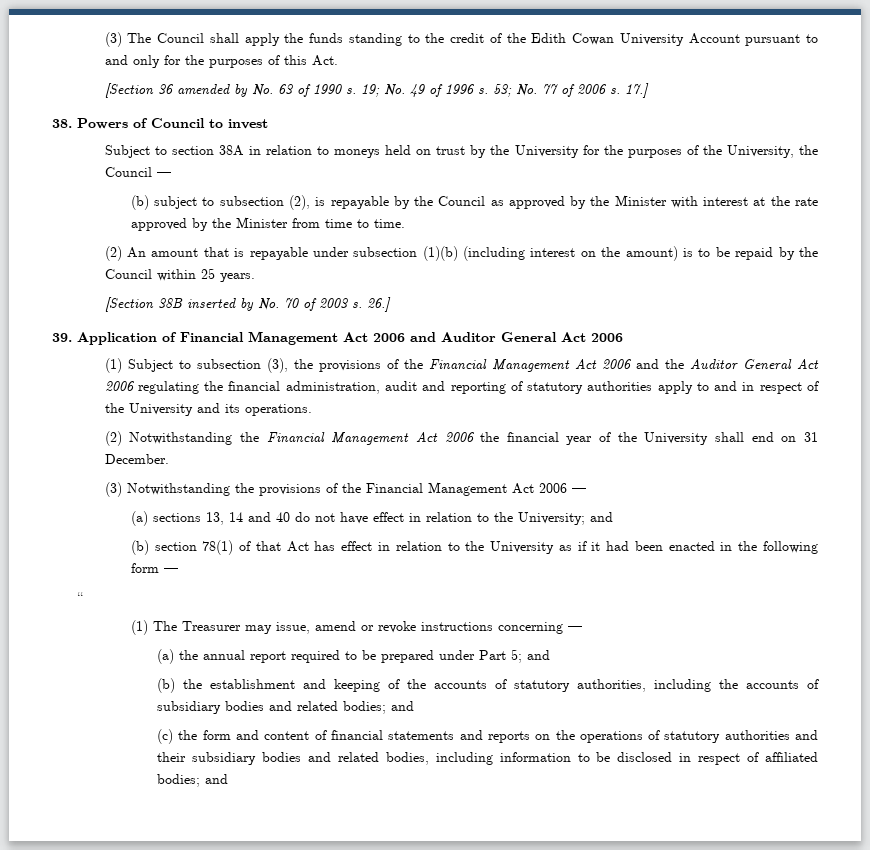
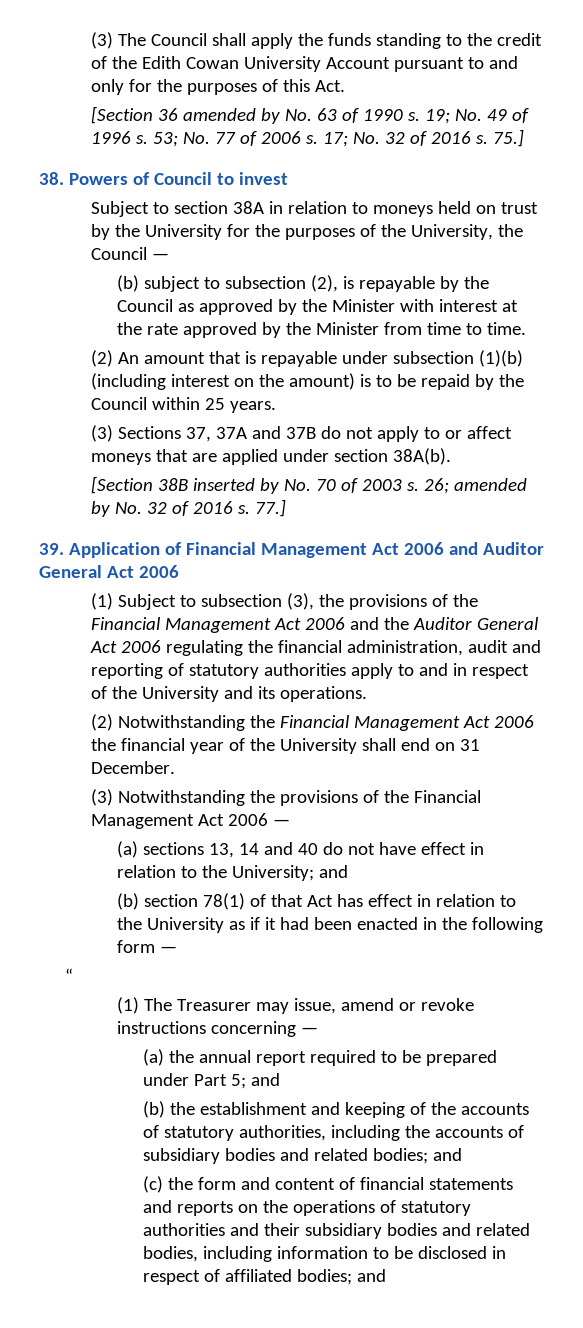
[624,83,649,98] 17.] -> [322,129,524,147] 17; No. 32 of 2016 s. 75.]
(255, 277) none -> [90,425,512,442] [90,448,451,465] // (3) Sections 37, 37A and 37B do not apply to or affect moneys that are applied under section 38A(b).
[366,297,391,312] 26.] -> [423,478,527,494] [90,499,286,517] 26; amended by No. 32 of 2016 s. 77.]

